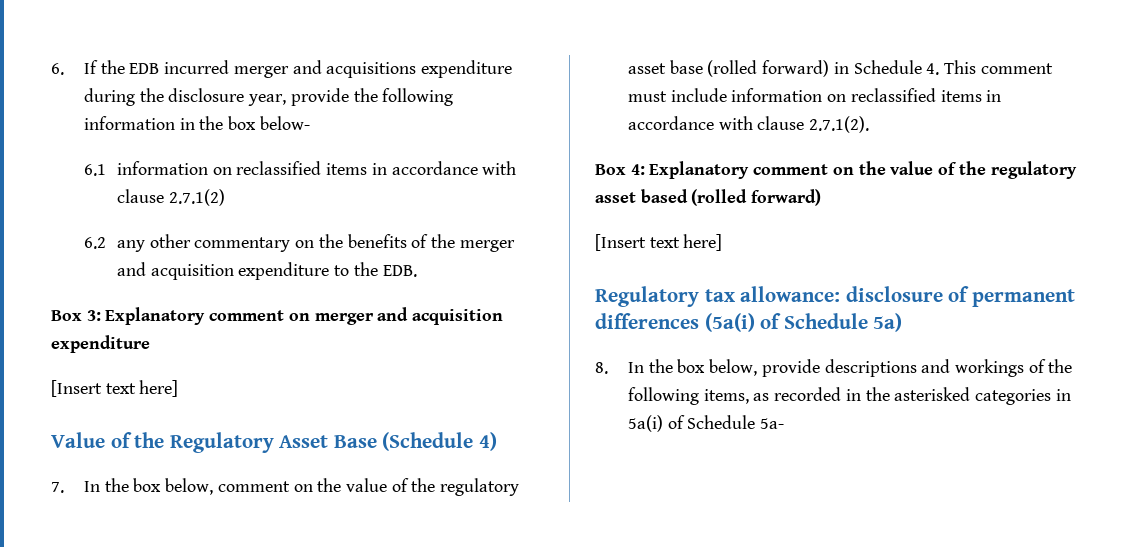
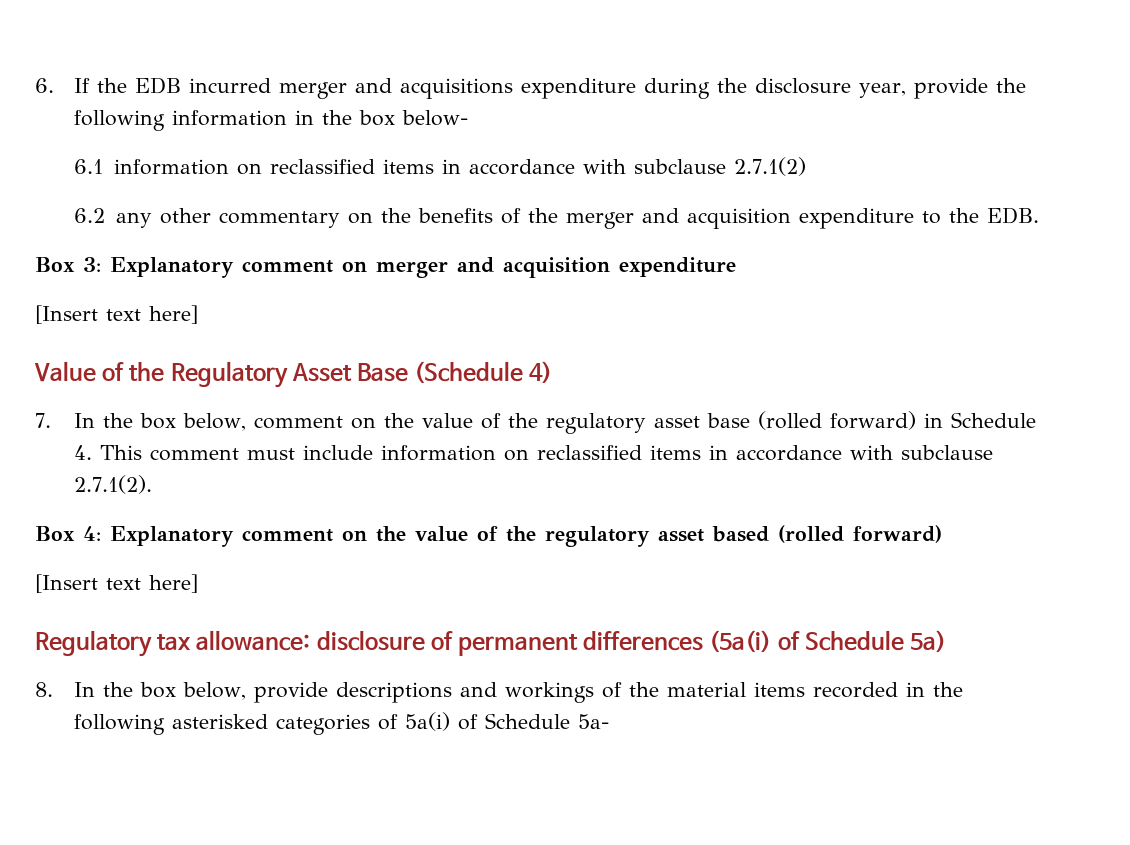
[116,189,164,203] clause -> [633,159,726,174] subclause
[757,116,805,130] clause -> [900,445,993,460] subclause
[627,387,770,405] following items, as -> [666,682,805,697] material items
(890, 394) none -> [73,714,165,735] following
[1055,389,1071,401] in -> [377,714,398,730] of

